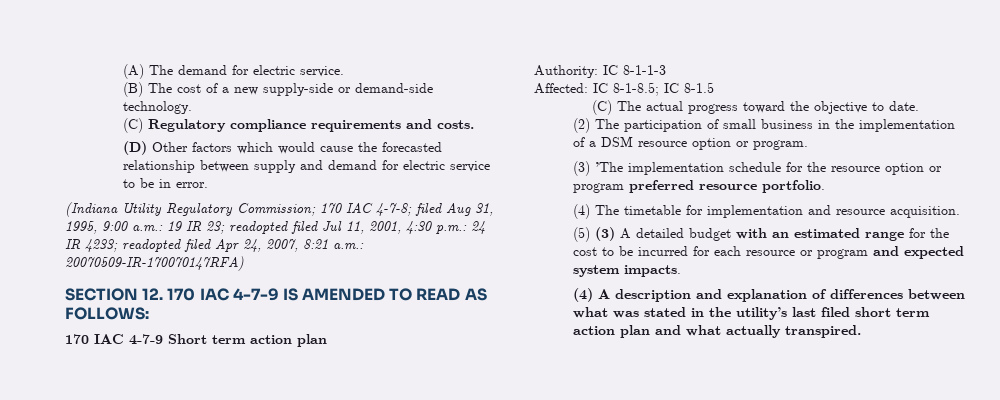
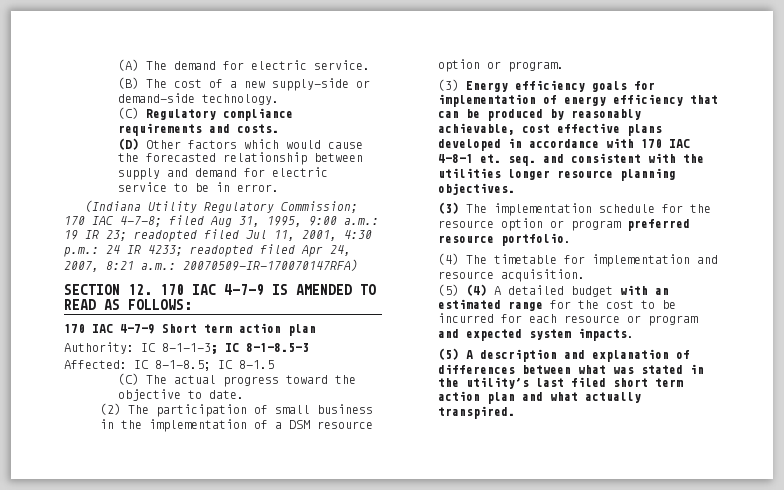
[623,65,666,75] 8-1-1-3 -> [162,343,309,354] 8-1-1-3; IC 8-1-8.5-3
[594,162,623,172] ’The -> [465,80,655,92] [437,94,718,107] [437,109,641,121] [437,123,662,136] [437,138,690,151] [437,153,704,166] [437,168,676,181] [437,183,515,195] [437,202,487,214] Energy efficiency goals for implementation of energy efficiency that can be produced by reasonably achievable, cost effective plans developed in accordance with 170 IAC 4-8-1 et. seq. and consistent with the utilities longer resource planning objectives. // (3) The
[594,227,615,241] (3) -> [465,284,487,296] (4)
[572,288,593,302] (4) -> [437,348,459,360] (5)

